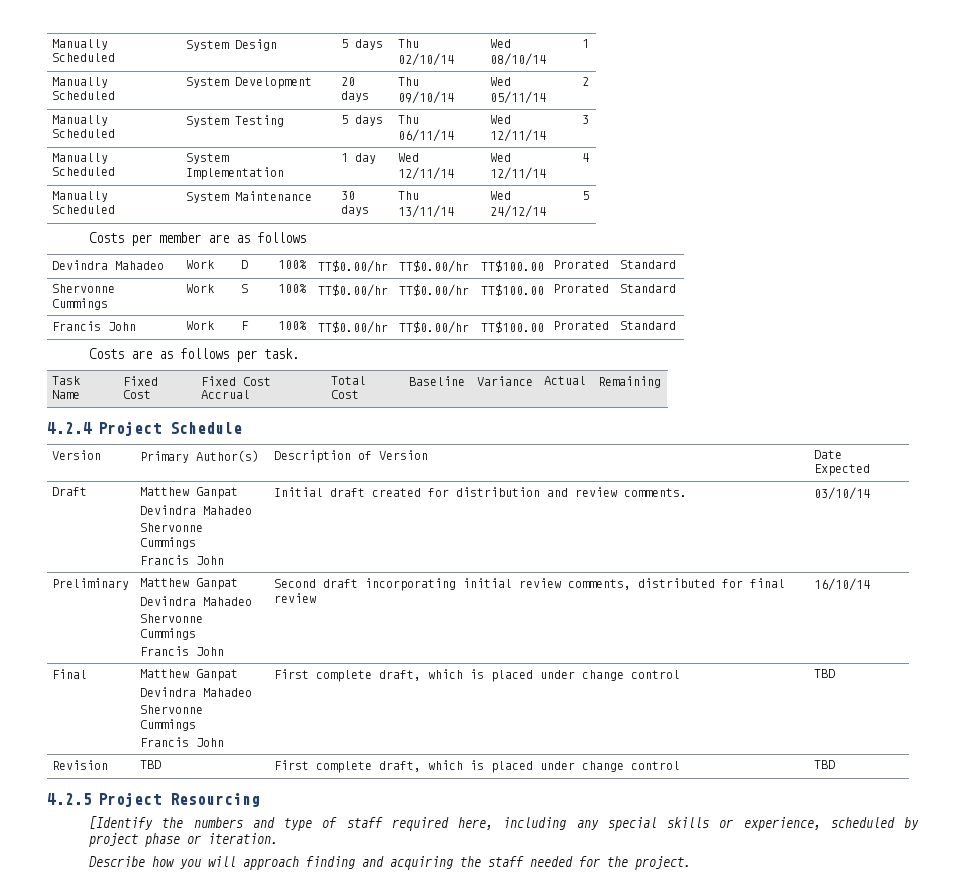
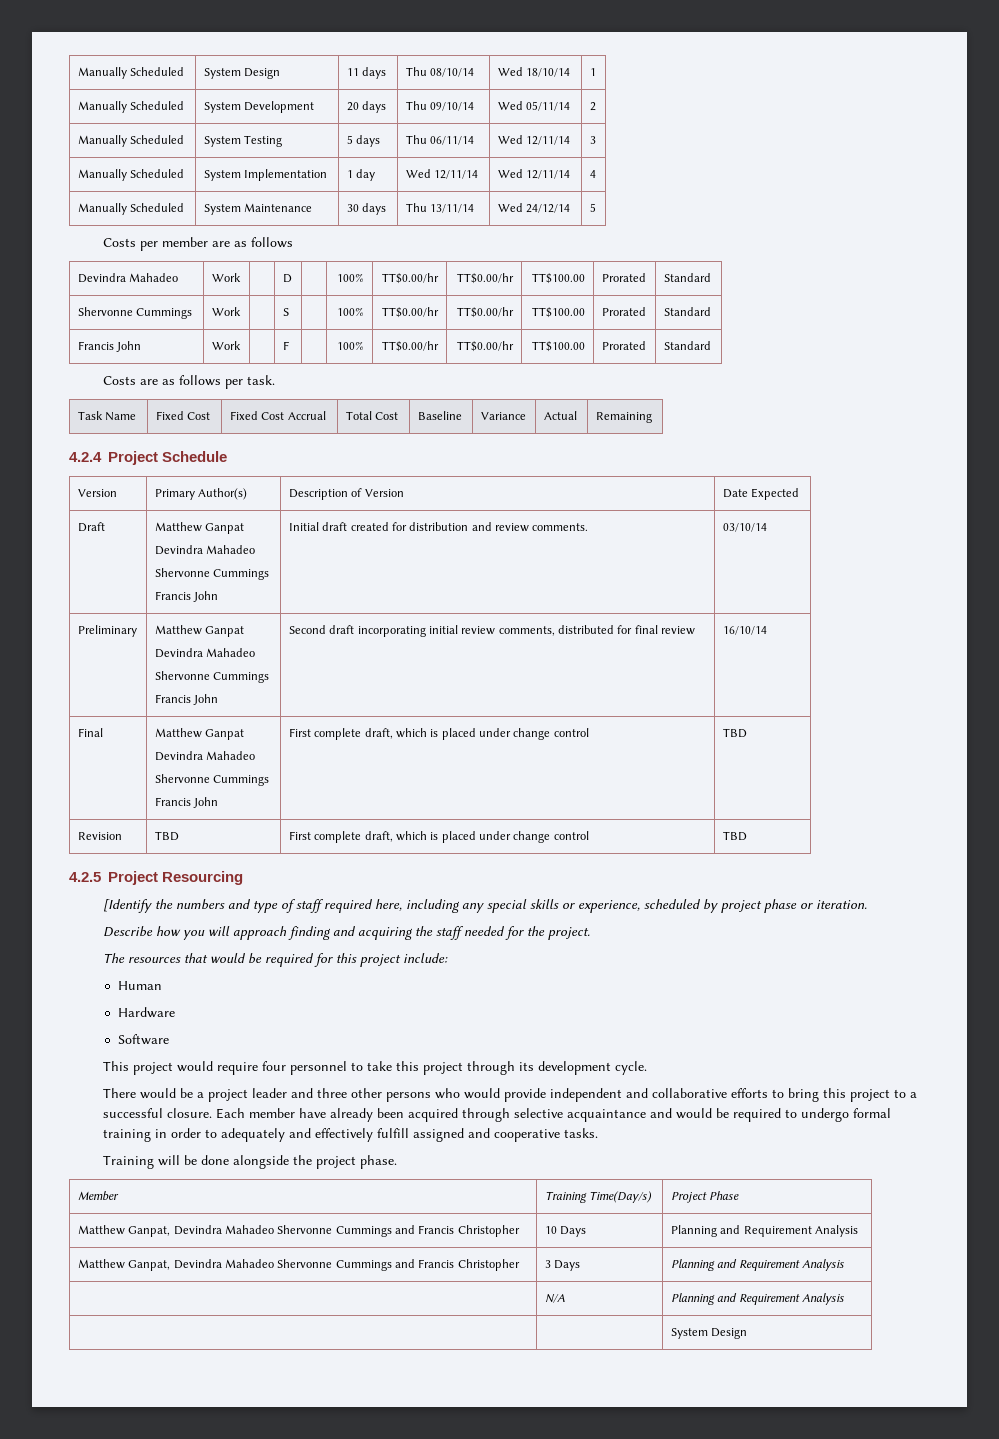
[341,39,384,50] [398,39,420,48] [398,53,455,66] [490,39,512,48] [490,53,547,66] 5 days | Thu 02/10/14 | Wed 08/10/14 -> [346,67,387,79] [405,67,475,77] [497,67,571,77] 11 days | Thu 08/10/14 | Wed 18/10/14
(692, 863) none -> [102,953,448,967] [118,981,163,990] [118,1007,176,1018] [118,1034,170,1045] [102,1061,647,1075] [102,1088,917,1102] [102,1108,891,1122] [102,1128,598,1142] [102,1155,397,1169] [77,1191,119,1201] [544,1191,653,1203] [670,1191,740,1203] [77,1225,520,1237] [544,1226,587,1237] [670,1225,858,1237] [77,1259,520,1271] [544,1260,581,1271] [670,1259,844,1271] [544,1294,565,1303] [670,1293,844,1305] [670,1328,748,1339] // The resources that would be required for this project include: // Human // Hardware // Software // This project would require four personnel to take this project through its development cycle. // There would be a project leader and three other persons who would provide independent and collaborative efforts to bring this project to a successful closure. Each member have already been acquired through selective acquaintance and would be required to undergo formal training in order to adequately and effectively fulfill assigned and cooperative tasks. // Training will be done alongside the project phase. // Member | Training Time(Day/s) | Project Phase // Matthew Ganpat, Devindra Mahadeo Shervonne Cummings and Francis Christopher | 10 Days | Planning and Requirement Analysis // Matthew Ganpat, Devindra Mahadeo Shervonne Cummings and Francis Christopher | 3 Days | Planning and Requirement Analysis // | N/A | Planning and Requirement Analysis // | | System Design

